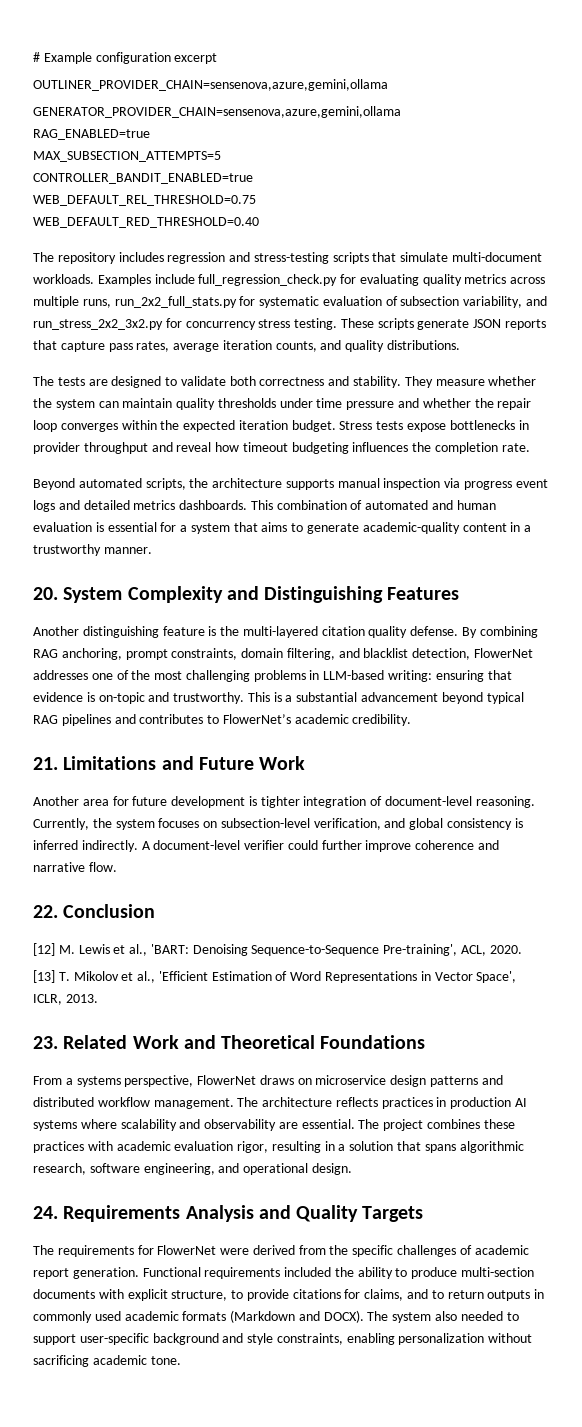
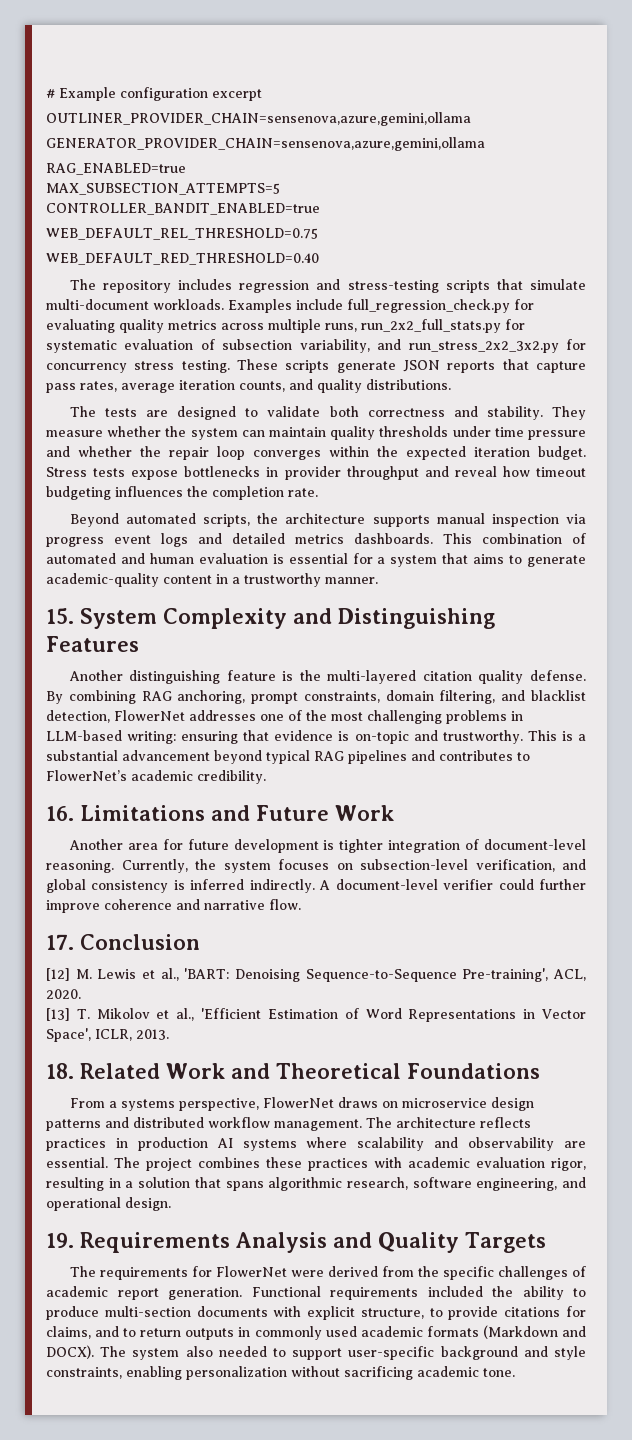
[33,587,58,600] 20. -> [46,608,74,624] 15.
[33,757,58,770] 21. -> [46,806,74,821] 16.
[33,905,58,918] 22. -> [46,934,74,950] 17.
[33,1036,58,1049] 23. -> [46,1063,74,1079] 18.
[33,1206,58,1219] 24. -> [46,1232,74,1248] 19.

